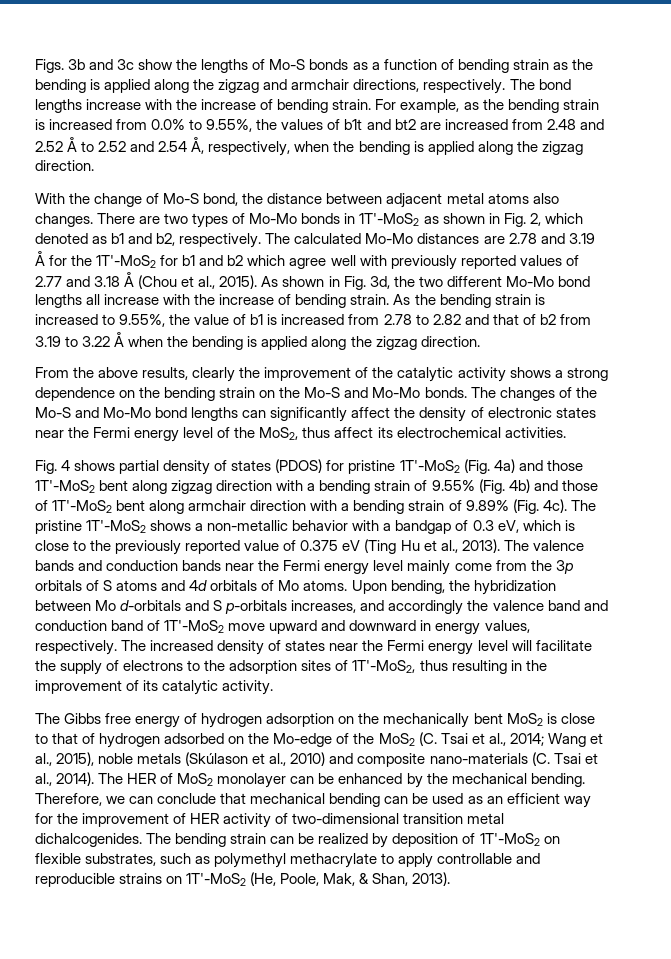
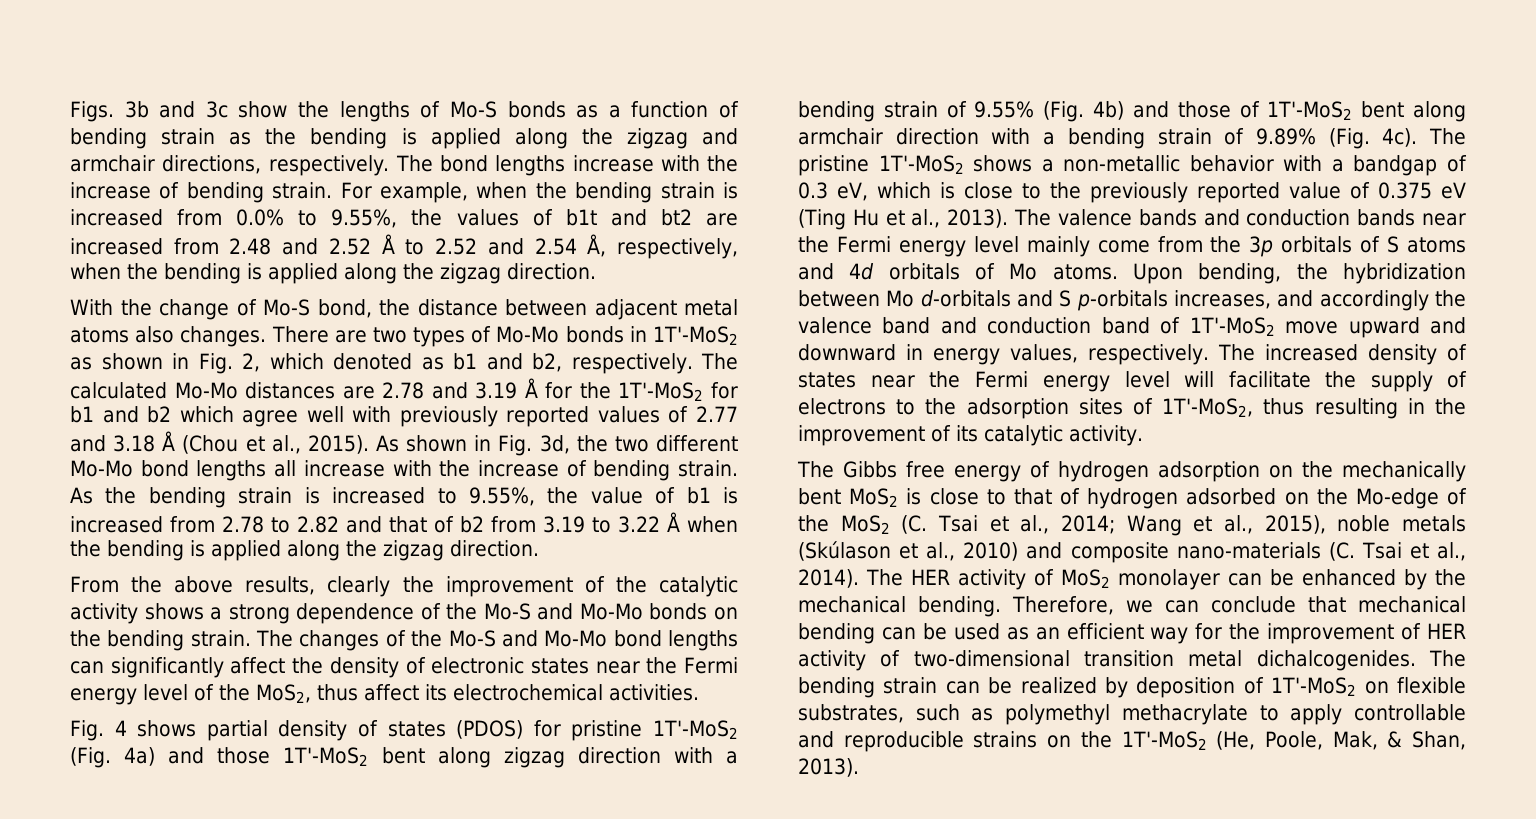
[463,102,479,110] as -> [476,182,528,199] when
[119,387,467,401] on the bending strain on the Mo-S and Mo-Mo bonds. -> [420,603,738,620] [70,630,251,651] of the Mo-S and Mo-Mo bonds on the bending strain.
(157, 778) none -> [958,569,1026,590] activity
(183, 880) none -> [1080,731,1112,748] the

